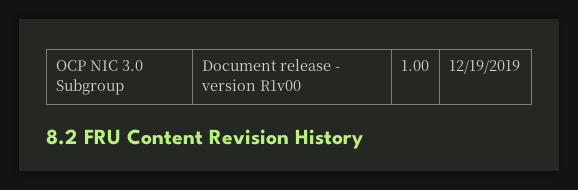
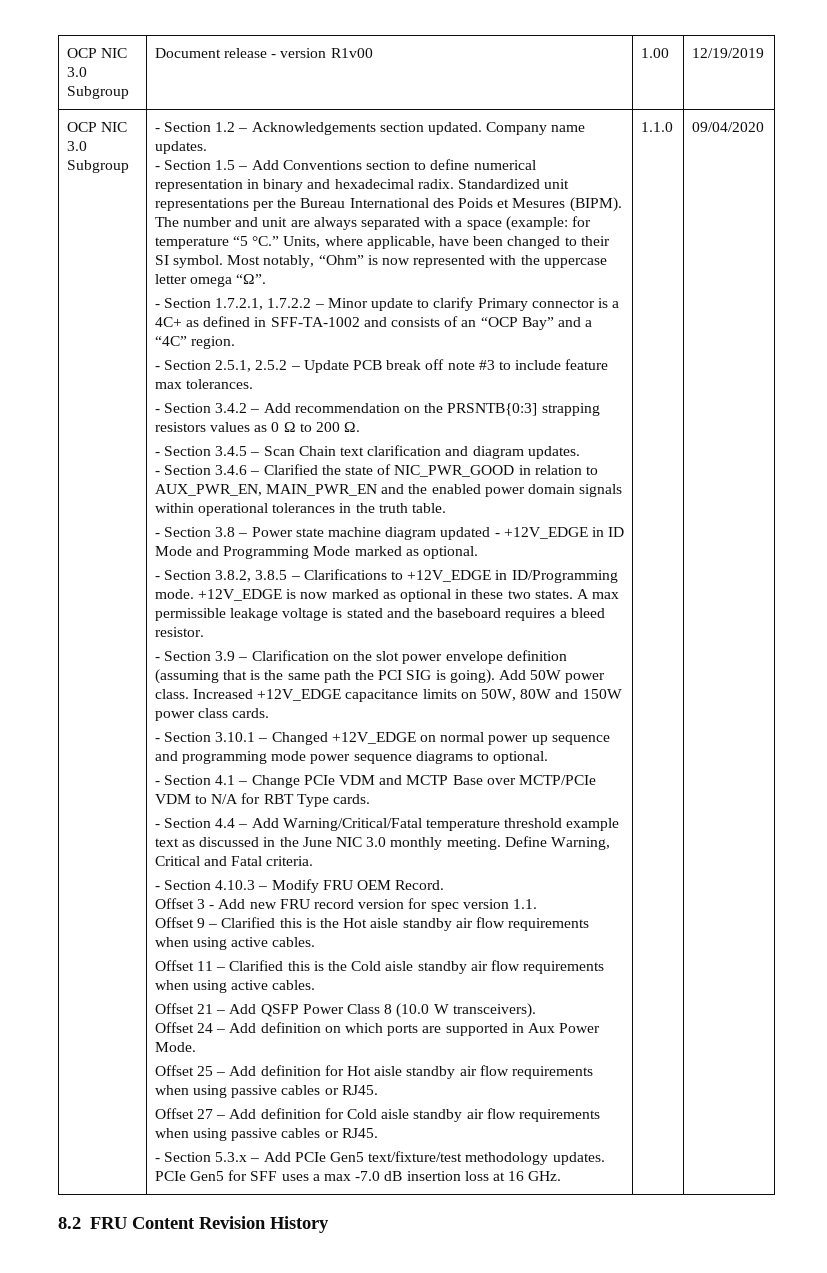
(520, 67) none -> [66,122,128,132] [66,141,87,151] [66,160,129,173] [154,122,586,135] [154,141,207,154] [154,159,536,170] [154,179,570,192] [154,197,622,212] [154,216,591,231] [154,236,610,249] [154,255,607,268] [154,274,267,287] [154,297,620,311] [154,316,593,330] [154,336,236,349] [154,359,609,373] [154,379,254,389] [154,403,600,416] [154,422,361,432] [154,445,580,459] [154,464,598,477] [154,484,623,497] [154,503,446,516] [154,527,625,540] [154,546,478,559] [154,569,618,583] [154,589,620,602] [154,608,605,621] [154,627,204,637] [154,650,567,664] [154,669,606,684] [154,689,622,702] [154,708,270,721] [154,732,610,745] [154,751,549,764] [154,775,596,788] [154,793,370,807] [154,818,620,831] [154,836,610,850] [154,856,314,866] [154,879,445,893] [154,898,537,912] [154,917,590,931] [154,937,316,950] [154,960,605,974] [154,980,316,993] [154,1003,536,1018] [154,1022,601,1036] [154,1042,196,1052] [154,1065,593,1079] [154,1085,378,1098] [154,1108,600,1122] [154,1128,378,1141] [154,1151,605,1165] [154,1170,562,1181] [640,122,673,132] [691,122,764,132] // OCP NIC 3.0 Subgroup | - Section 1.2 – Acknowledgements section updated. Company name updates. // - Section 1.5 – Add Conventions section to define numerical representation in binary and hexadecimal radix. Standardized unit representations per the Bureau International des Poids et Mesures (BIPM). The number and unit are always separated with a space (example: for temperature “5 °C.” Units, where applicable, have been changed to their SI symbol. Most notably, “Ohm” is now represented with the uppercase letter omega “Ω”. // - Section 1.7.2.1, 1.7.2.2 – Minor update to clarify Primary connector is a 4C+ as defined in SFF-TA-1002 and consists of an “OCP Bay” and a “4C” region. // - Section 2.5.1, 2.5.2 – Update PCB break off note #3 to include feature max tolerances. // - Section 3.4.2 – Add recommendation on the PRSNTB{0:3] strapping resistors values as 0 Ω to 200 Ω. // - Section 3.4.5 – Scan Chain text clarification and diagram updates. // - Section 3.4.6 – Clarified the state of NIC_PWR_GOOD in relation to AUX_PWR_EN, MAIN_PWR_EN and the enabled power domain signals within operational tolerances in the truth table. // - Section 3.8 – Power state machine diagram updated - +12V_EDGE in ID Mode and Programming Mode marked as optional. // - Section 3.8.2, 3.8.5 – Clarifications to +12V_EDGE in ID/Programming mode. +12V_EDGE is now marked as optional in these two states. A max permissible leakage voltage is stated and the baseboard requires a bleed resistor. // - Section 3.9 – Clarification on the slot power envelope definition (assuming that is the same path the PCI SIG is going). Add 50W power class. Increased +12V_EDGE capacitance limits on 50W, 80W and 150W power class cards. // - Section 3.10.1 – Changed +12V_EDGE on normal power up sequence and programming mode power sequence diagrams to optional. // - Section 4.1 – Change PCIe VDM and MCTP Base over MCTP/PCIe VDM to N/A for RBT Type cards. // - Section 4.4 – Add Warning/Critical/Fatal temperature threshold example text as discussed in the June NIC 3.0 monthly meeting. Define Warning, Critical and Fatal criteria. // - Section 4.10.3 – Modify FRU OEM Record. // Offset 3 - Add new FRU record version for spec version 1.1. // Offset 9 – Clarified this is the Hot aisle standby air flow requirements when using active cables. // Offset 11 – Clarified this is the Cold aisle standby air flow requirements when using active cables. // Offset 21 – Add QSFP Power Class 8 (10.0 W transceivers). // Offset 24 – Add definition on which ports are supported in Aux Power Mode. // Offset 25 – Add definition for Hot aisle standby air flow requirements when using passive cables or RJ45. // Offset 27 – Add definition for Cold aisle standby air flow requirements when using passive cables or RJ45. // - Section 5.3.x – Add PCIe Gen5 text/fixture/test methodology updates. PCIe Gen5 for SFF uses a max -7.0 dB insertion loss at 16 GHz. | 1.1.0 | 09/04/2020

